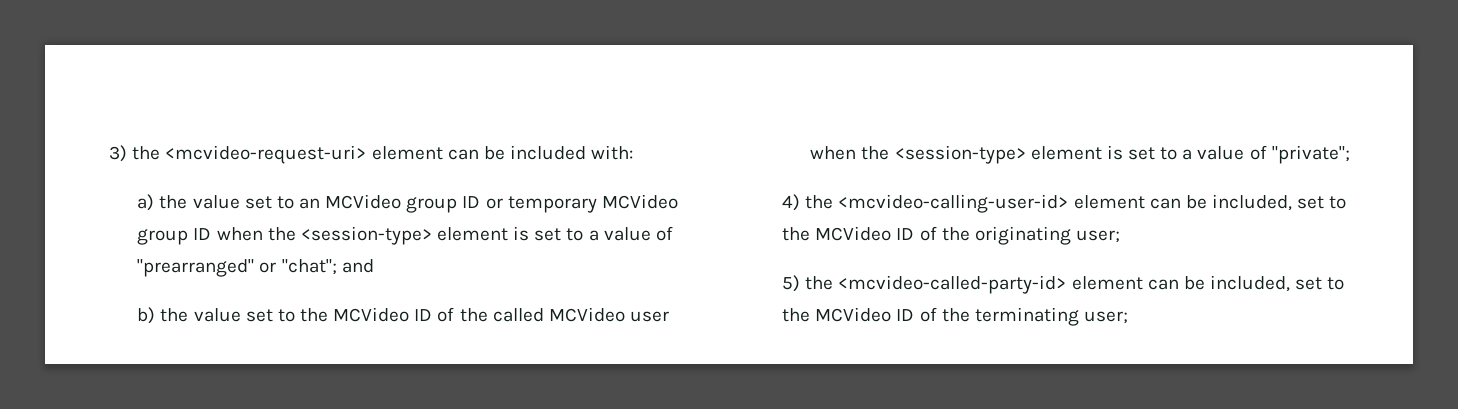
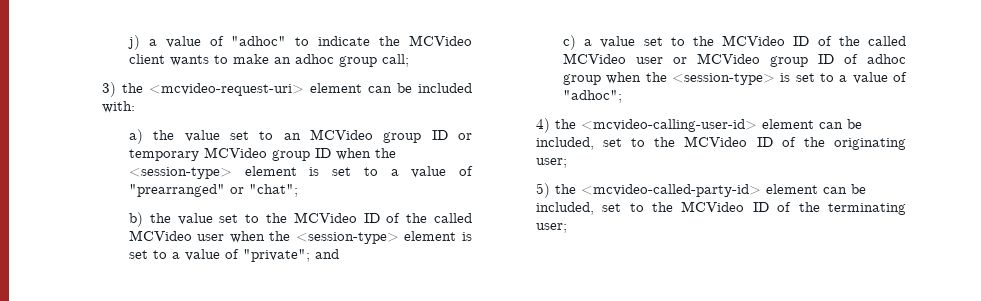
(109, 153) none -> [127,35,472,50] [128,54,409,67] j) a value of "adhoc" to indicate the MCVideo client wants to make an adhoc group call; //
[341,259,374,273] and -> (298, 190) none
(1350, 154) none -> [314,249,339,259] [562,35,906,50] [562,53,906,67] [562,72,907,85] [562,90,622,103] and // c) a value set to the MCVideo ID of the called MCVideo user or MCVideo group ID of adhoc group when the <session-type> is set to a value of "adhoc";

